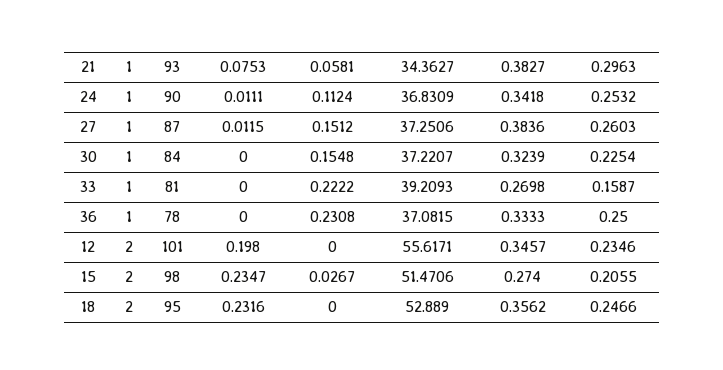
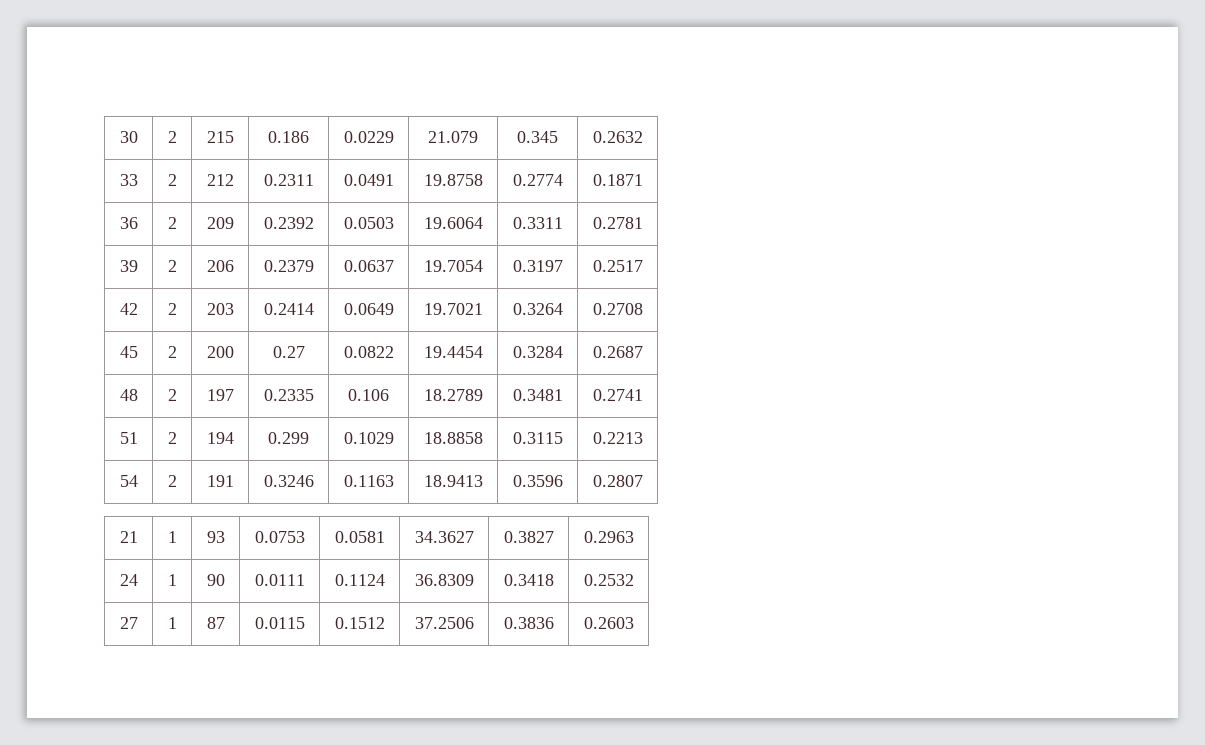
(81, 66) none -> [119,131,138,143] [167,131,177,143] [206,131,234,143] [268,131,309,143] [343,131,394,143] [428,131,478,143] [517,131,558,143] [592,131,643,143] [119,174,138,186] [167,174,177,186] [206,174,234,186] [263,174,314,186] [343,174,394,186] [423,174,483,186] [512,174,563,186] [592,174,643,186] [119,217,138,229] [167,217,177,229] [206,217,234,229] [263,217,314,229] [343,217,394,229] [423,217,483,229] [512,217,563,229] [592,217,643,229] [119,260,138,272] [167,260,177,272] [206,260,234,272] [263,260,314,272] [343,260,394,272] [423,260,483,272] [512,260,563,272] [592,260,643,272] [119,303,138,315] [167,303,177,315] [206,303,234,315] [263,303,314,315] [343,303,394,315] [423,303,483,315] [512,303,563,315] [592,303,643,315] [119,346,138,358] [167,346,177,358] [206,346,234,358] [272,346,305,358] [343,346,394,358] [423,346,483,358] [512,346,563,358] [592,346,643,358] [119,389,138,401] [167,389,177,401] [206,389,234,401] [263,389,314,401] [348,389,389,401] [423,389,483,401] [512,389,563,401] [592,389,643,401] [119,432,138,444] [167,432,177,444] [206,432,234,444] [268,432,309,444] [343,432,394,444] [423,432,483,444] [512,432,563,444] [592,432,643,444] [119,475,138,487] [167,475,177,487] [206,475,234,487] [263,475,314,487] [343,475,394,487] [423,475,483,487] [512,475,563,487] [592,475,643,487] 30 | 2 | 215 | 0.186 | 0.0229 | 21.079 | 0.345 | 0.2632 // 33 | 2 | 212 | 0.2311 | 0.0491 | 19.8758 | 0.2774 | 0.1871 // 36 | 2 | 209 | 0.2392 | 0.0503 | 19.6064 | 0.3311 | 0.2781 // 39 | 2 | 206 | 0.2379 | 0.0637 | 19.7054 | 0.3197 | 0.2517 // 42 | 2 | 203 | 0.2414 | 0.0649 | 19.7021 | 0.3264 | 0.2708 // 45 | 2 | 200 | 0.27 | 0.0822 | 19.4454 | 0.3284 | 0.2687 // 48 | 2 | 197 | 0.2335 | 0.106 | 18.2789 | 0.3481 | 0.2741 // 51 | 2 | 194 | 0.299 | 0.1029 | 18.8858 | 0.3115 | 0.2213 // 54 | 2 | 191 | 0.3246 | 0.1163 | 18.9413 | 0.3596 | 0.2807 //
[79,151,97,162] [125,151,132,162] [163,151,181,162] [238,151,248,162] [310,151,354,162] [401,151,453,162] [500,151,545,162] [589,151,636,162] [80,181,96,192] [125,181,132,192] [165,181,179,192] [238,181,248,192] [310,181,354,192] [401,181,453,192] [500,181,545,192] [591,181,635,192] [79,211,97,222] [125,211,132,222] [164,211,180,222] [238,211,248,222] [309,211,355,222] [401,211,453,222] [500,211,545,222] [598,211,628,222] [81,241,95,252] [124,241,133,252] [161,241,183,252] [226,241,260,252] [327,241,337,252] [402,241,452,252] [499,241,546,252] [589,241,636,252] [80,271,96,282] [124,271,133,282] [164,271,180,282] [220,271,266,282] [309,271,355,282] [400,271,454,282] [504,271,541,282] [589,271,637,282] [81,301,95,312] [124,301,133,312] [163,301,181,312] [221,301,265,312] [327,301,337,312] [405,301,449,312] [499,301,546,312] [589,301,637,312] // 30 | 1 | 84 | 0 | 0.1548 | 37.2207 | 0.3239 | 0.2254 // 33 | 1 | 81 | 0 | 0.2222 | 39.2093 | 0.2698 | 0.1587 // 36 | 1 | 78 | 0 | 0.2308 | 37.0815 | 0.3333 | 0.25 // 12 | 2 | 101 | 0.198 | 0 | 55.6171 | 0.3457 | 0.2346 // 15 | 2 | 98 | 0.2347 | 0.0267 | 51.4706 | 0.274 | 0.2055 // 18 | 2 | 95 | 0.2316 | 0 | 52.889 | 0.3562 | 0.2466 -> (634, 623) none

